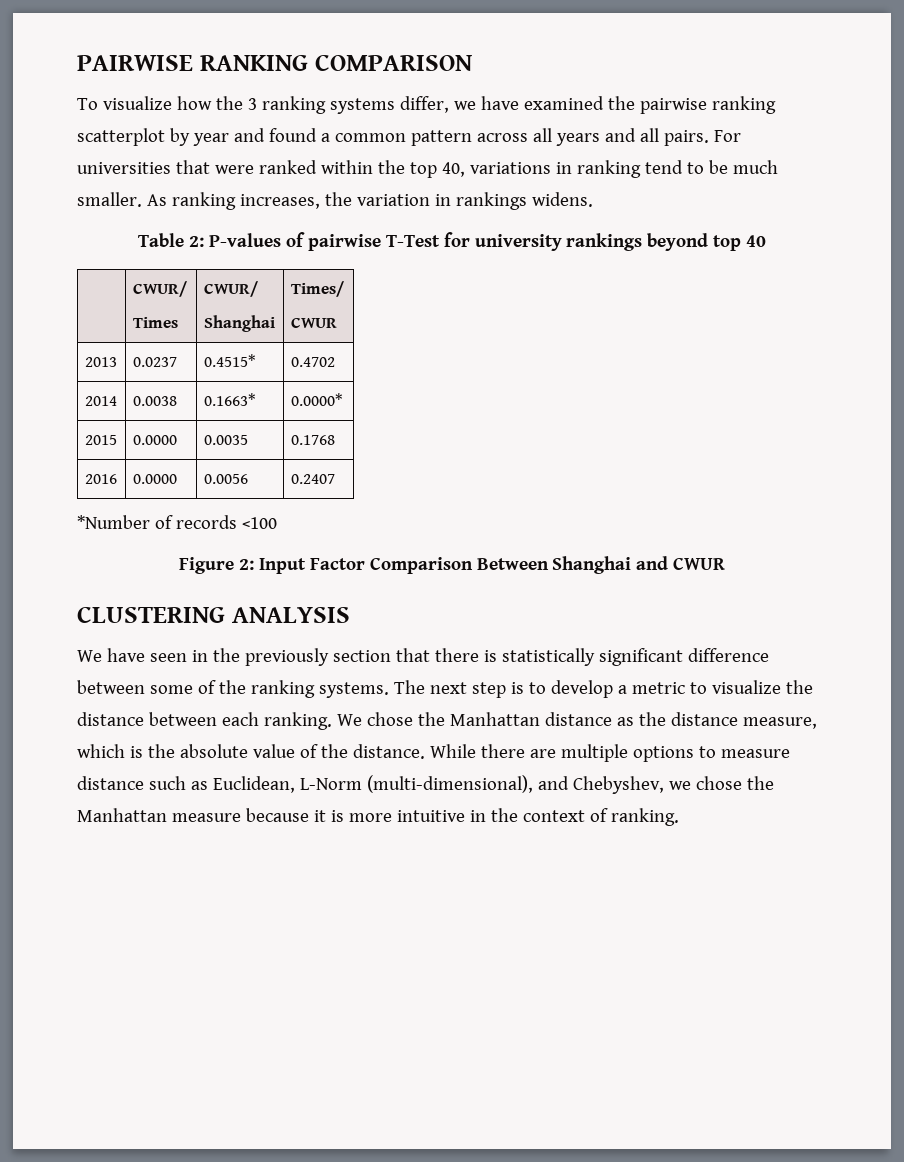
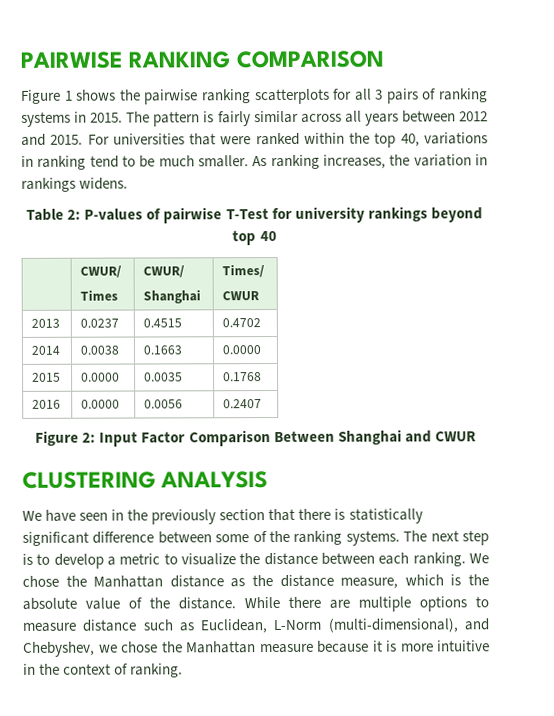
[77,96,776,114] [77,128,709,146] To visualize how the 3 ranking systems differ, we have examined the pairwise ranking scatterplot by year and found a common pattern across all years and all pairs. -> [21,88,488,105] [21,110,488,127] [21,133,84,146] Figure 1 shows the pairwise ranking scatterplots for all 3 pairs of ranking systems in 2015. The pattern is fairly similar across all years between 2012 and 2015.
[203,354,256,367] 0.4515* -> [143,318,183,328] 0.4515
[203,393,256,406] [290,393,343,406] 0.1663* | 0.0000* -> [143,345,183,355] [222,345,262,355] 0.1663 | 0.0000
[77,515,277,529] // *Number of records <100 -> (263, 404) none

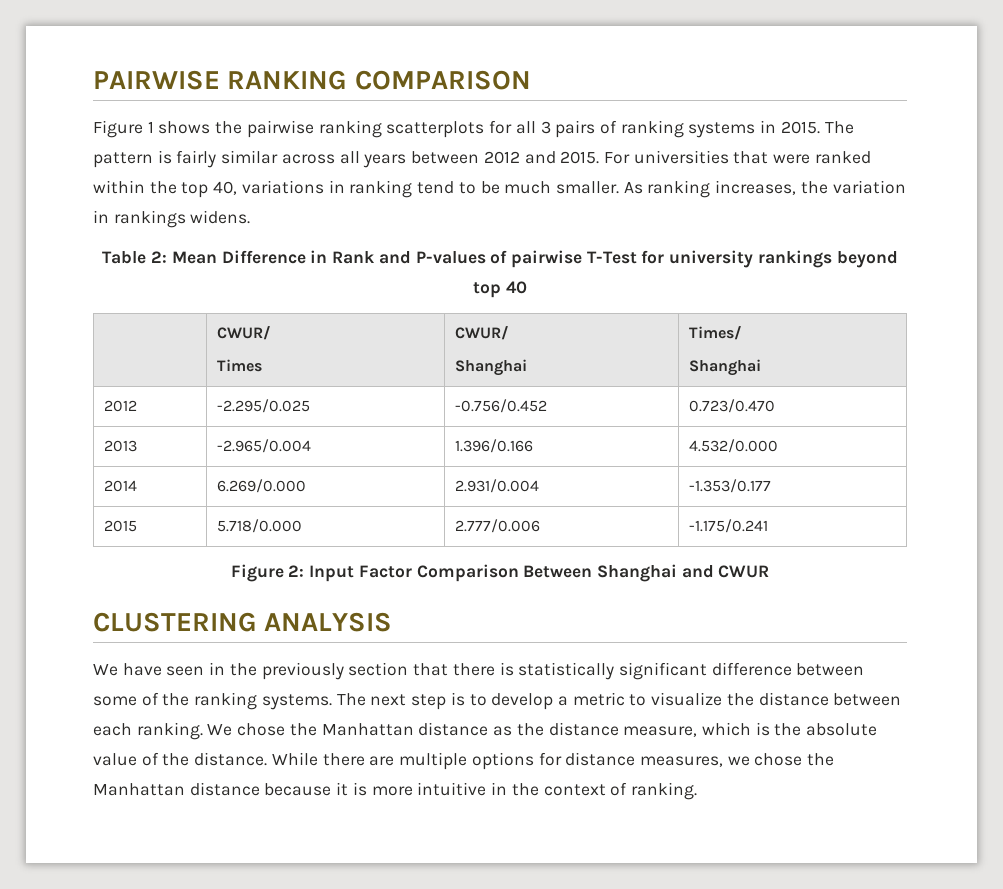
(82, 214) none -> [171,250,411,264] Mean Difference in Rank and
[222,291,261,301] [31,318,61,328] [80,318,120,328] [143,318,183,328] [222,318,262,328] [31,345,61,355] [80,345,120,355] [143,345,183,355] [222,345,262,355] [32,372,62,382] [81,372,121,382] [144,372,184,382] [223,372,263,382] [32,399,62,409] [81,399,121,409] [144,399,184,409] [223,399,263,409] CWUR // 2013 | 0.0237 | 0.4515 | 0.4702 // 2014 | 0.0038 | 0.1663 | 0.0000 // 2015 | 0.0000 | 0.0035 | 0.1768 // 2016 | 0.0000 | 0.0056 | 0.2407 -> [688,359,761,376] [103,400,137,412] [216,399,310,413] [454,399,547,413] [688,399,775,413] [103,440,137,452] [216,439,311,453] [454,439,533,453] [688,439,778,453] [103,480,137,492] [216,479,306,493] [454,479,539,493] [688,479,771,493] [103,520,137,532] [216,519,302,533] [454,519,540,533] [688,519,768,533] Shanghai // 2012 | -2.295/0.025 | -0.756/0.452 | 0.723/0.470 // 2013 | -2.965/0.004 | 1.396/0.166 | 4.532/0.000 // 2014 | 6.269/0.000 | 2.931/0.004 | -1.353/0.177 // 2015 | 5.718/0.000 | 2.777/0.006 | -1.175/0.241
[475,596,489,608] [22,618,489,634] [23,641,95,657] to measure distance such as Euclidean, L-Norm (multi-dimensional), and Chebyshev, -> [538,752,723,767] for distance measures,
[259,643,314,654] measure -> [189,782,260,796] distance

